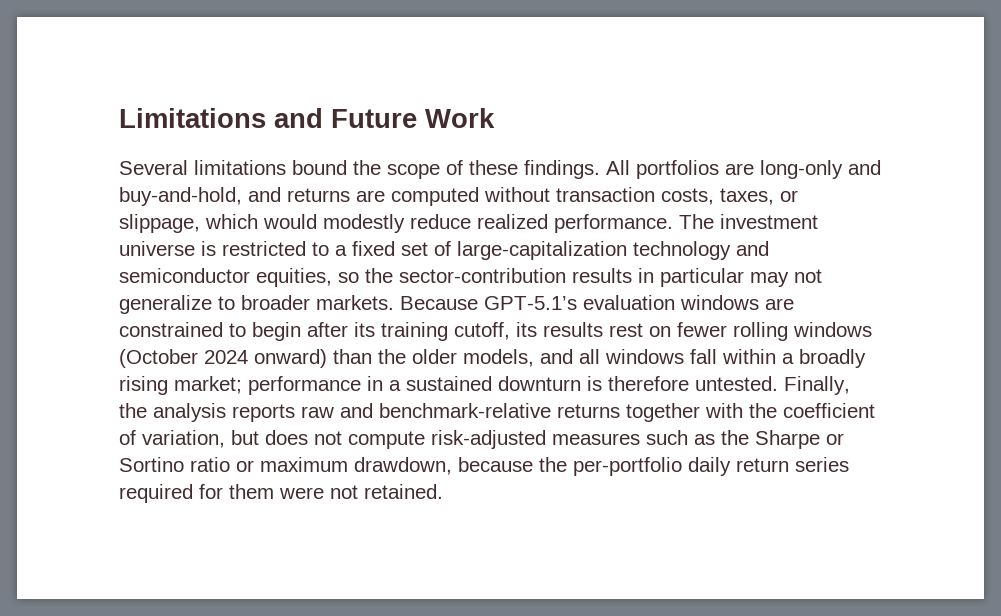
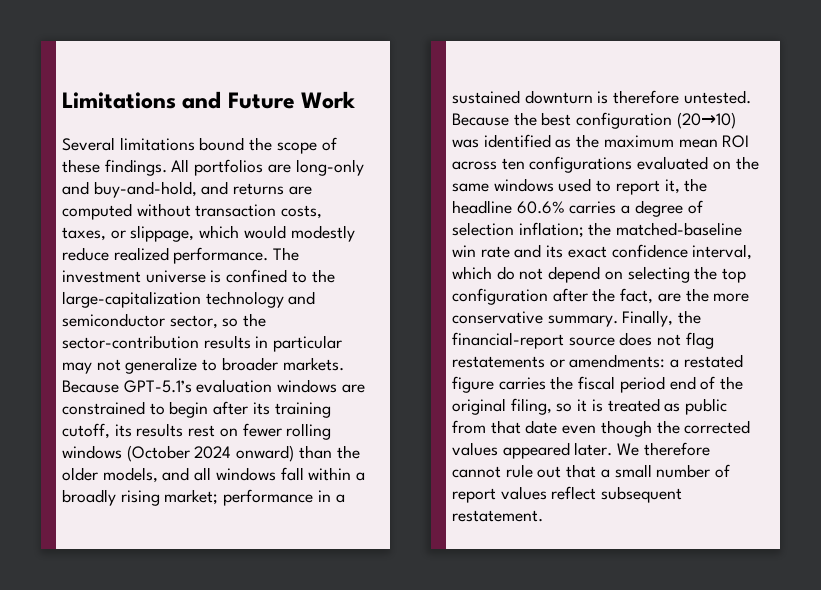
[222,241,451,256] restricted to a fixed set of -> [226,269,335,283] confined to the
[256,268,332,287] equities, -> [169,315,218,329] sector,
[784,376,850,395] [119,403,875,422] [119,430,844,449] [119,457,849,476] [119,484,443,503] Finally, the analysis reports raw and benchmark-relative returns together with the coefficient of variation, but does not compute risk-adjusted measures such as the Sharpe or Sortino ratio or maximum drawdown, because the per-portfolio daily return series required for them were not retained. -> [452,112,736,129] [452,134,750,148] [452,156,759,173] [452,178,708,195] [452,200,703,217] [452,222,743,238] [452,244,753,260] [452,266,747,283] [452,288,750,305] [452,310,702,327] [452,332,714,349] [452,354,743,368] [452,376,744,393] [452,398,728,415] [452,420,751,437] [452,442,710,459] [452,464,731,478] [452,486,683,503] [452,510,543,522] Because the best configuration (20→10) was identified as the maximum mean ROI across ten configurations evaluated on the same windows used to report it, the headline 60.6% carries a degree of selection inflation; the matched-baseline win rate and its exact confidence interval, which do not depend on selecting the top configuration after the fact, are the more conservative summary. Finally, the financial-report source does not flag restatements or amendments: a restated figure carries the fiscal period end of the original filing, so it is treated as public from that date even though the corrected values appeared later. We therefore cannot rule out that a small number of report values reflect subsequent restatement.

